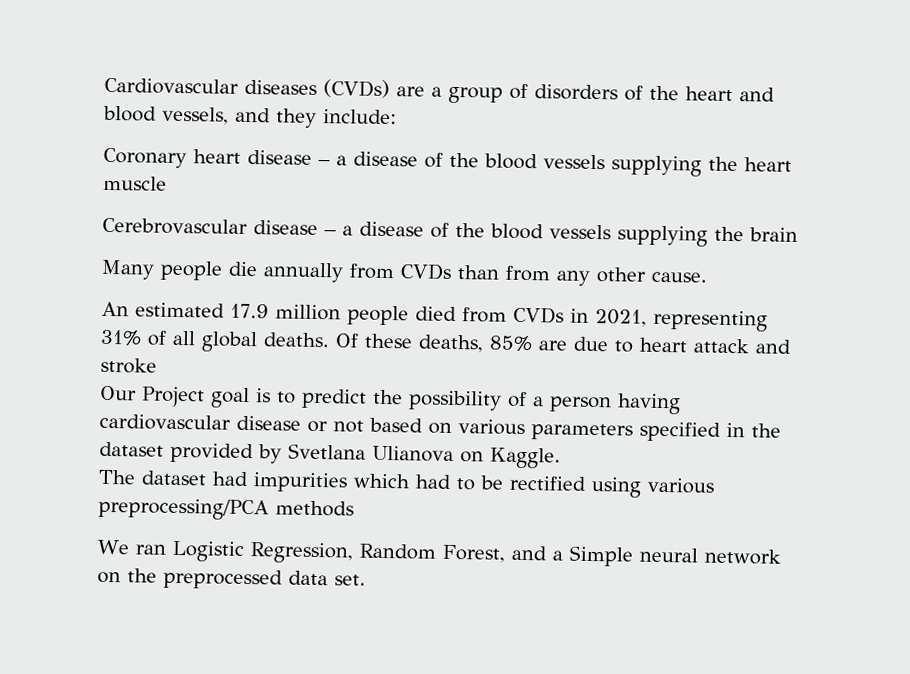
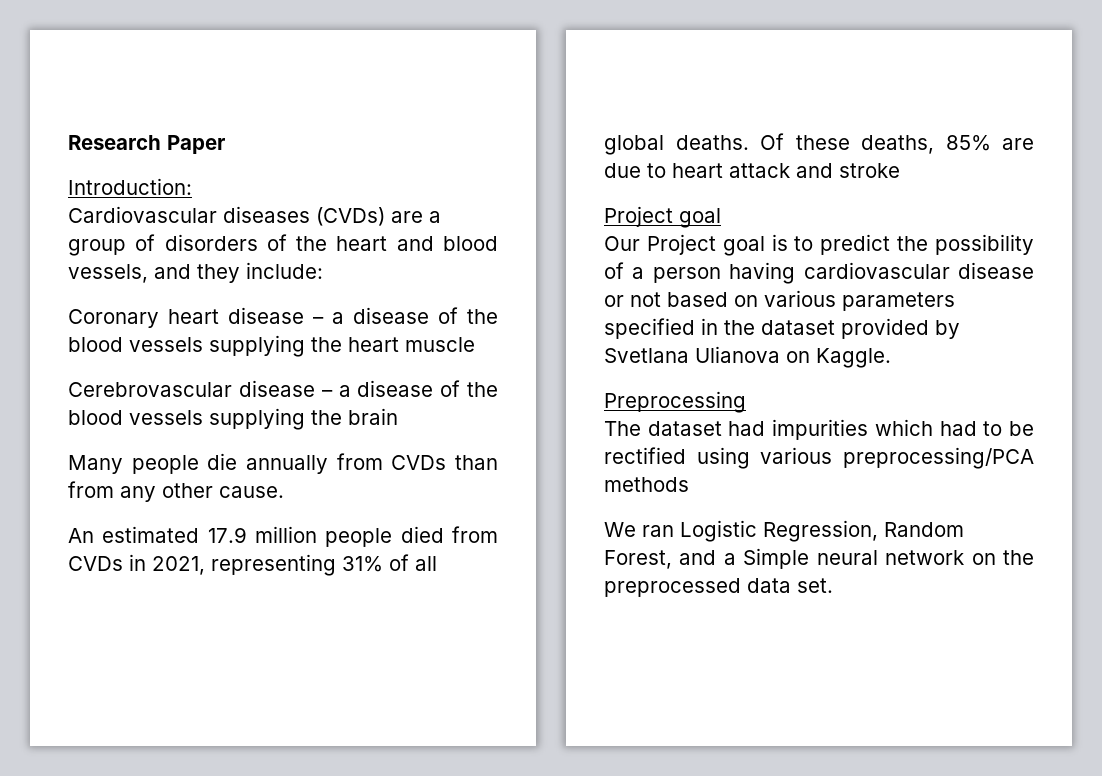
(104, 86) none -> [68,135,225,154] [68,178,192,195] Research Paper // Introduction: //
(157, 365) none -> [604,206,721,228] // Project goal
(561, 458) none -> [604,391,746,413] // Preprocessing

